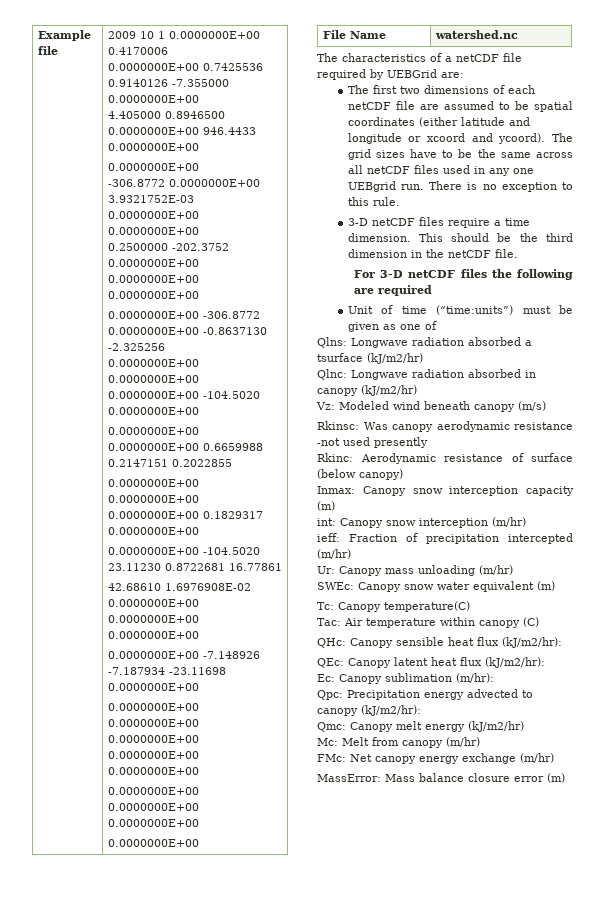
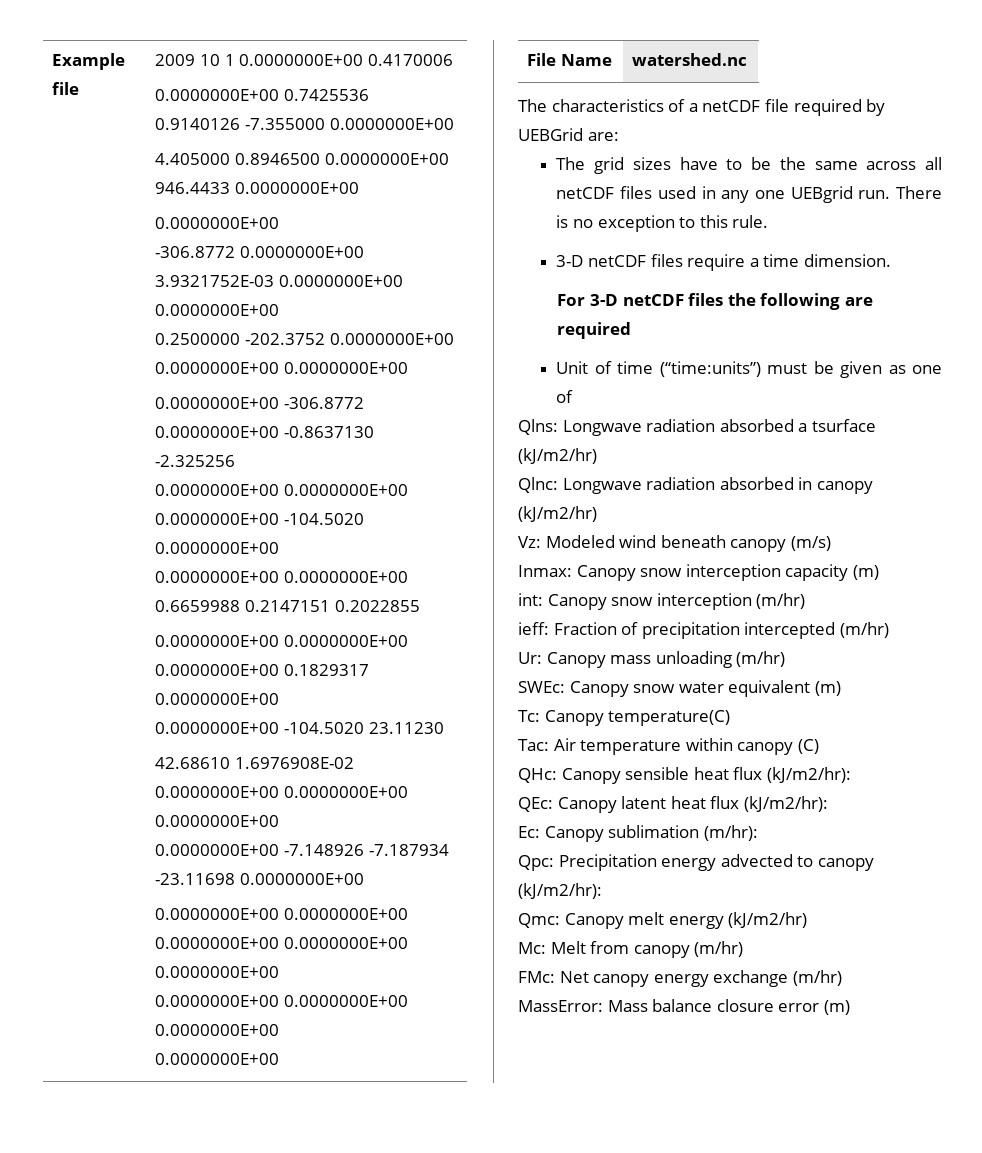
[164,563,282,571] 0.8722681 16.77861 -> (444, 728) none
[372,85,535,94] [347,101,573,112] [347,117,530,127] [347,133,573,144] first two dimensions of each netCDF file are assumed to be spatial coordinates (either latitude and longitude or xcoord and ycoord). The -> (586, 163) none
[418,233,573,242] [347,249,518,258] This should be the third dimension in the netCDF file. -> (891, 260) none
[317,421,573,432] [317,437,428,448] [317,453,573,464] [317,469,403,480] // Rkinsc: Was canopy aerodynamic resistance -not used presently // Rkinc: Aerodynamic resistance of surface (below canopy) -> (831, 543) none

